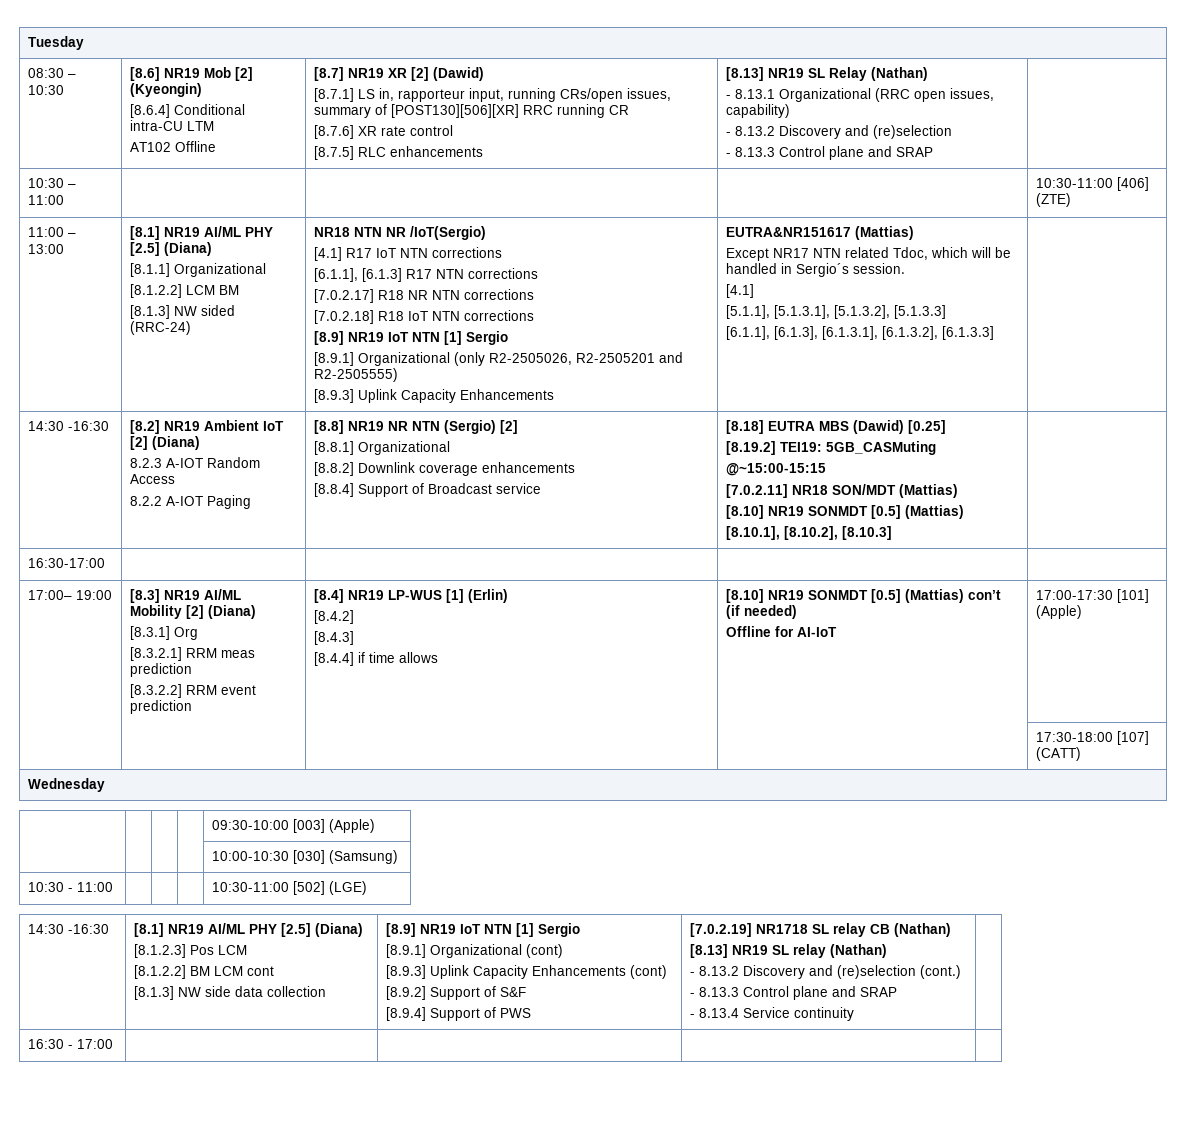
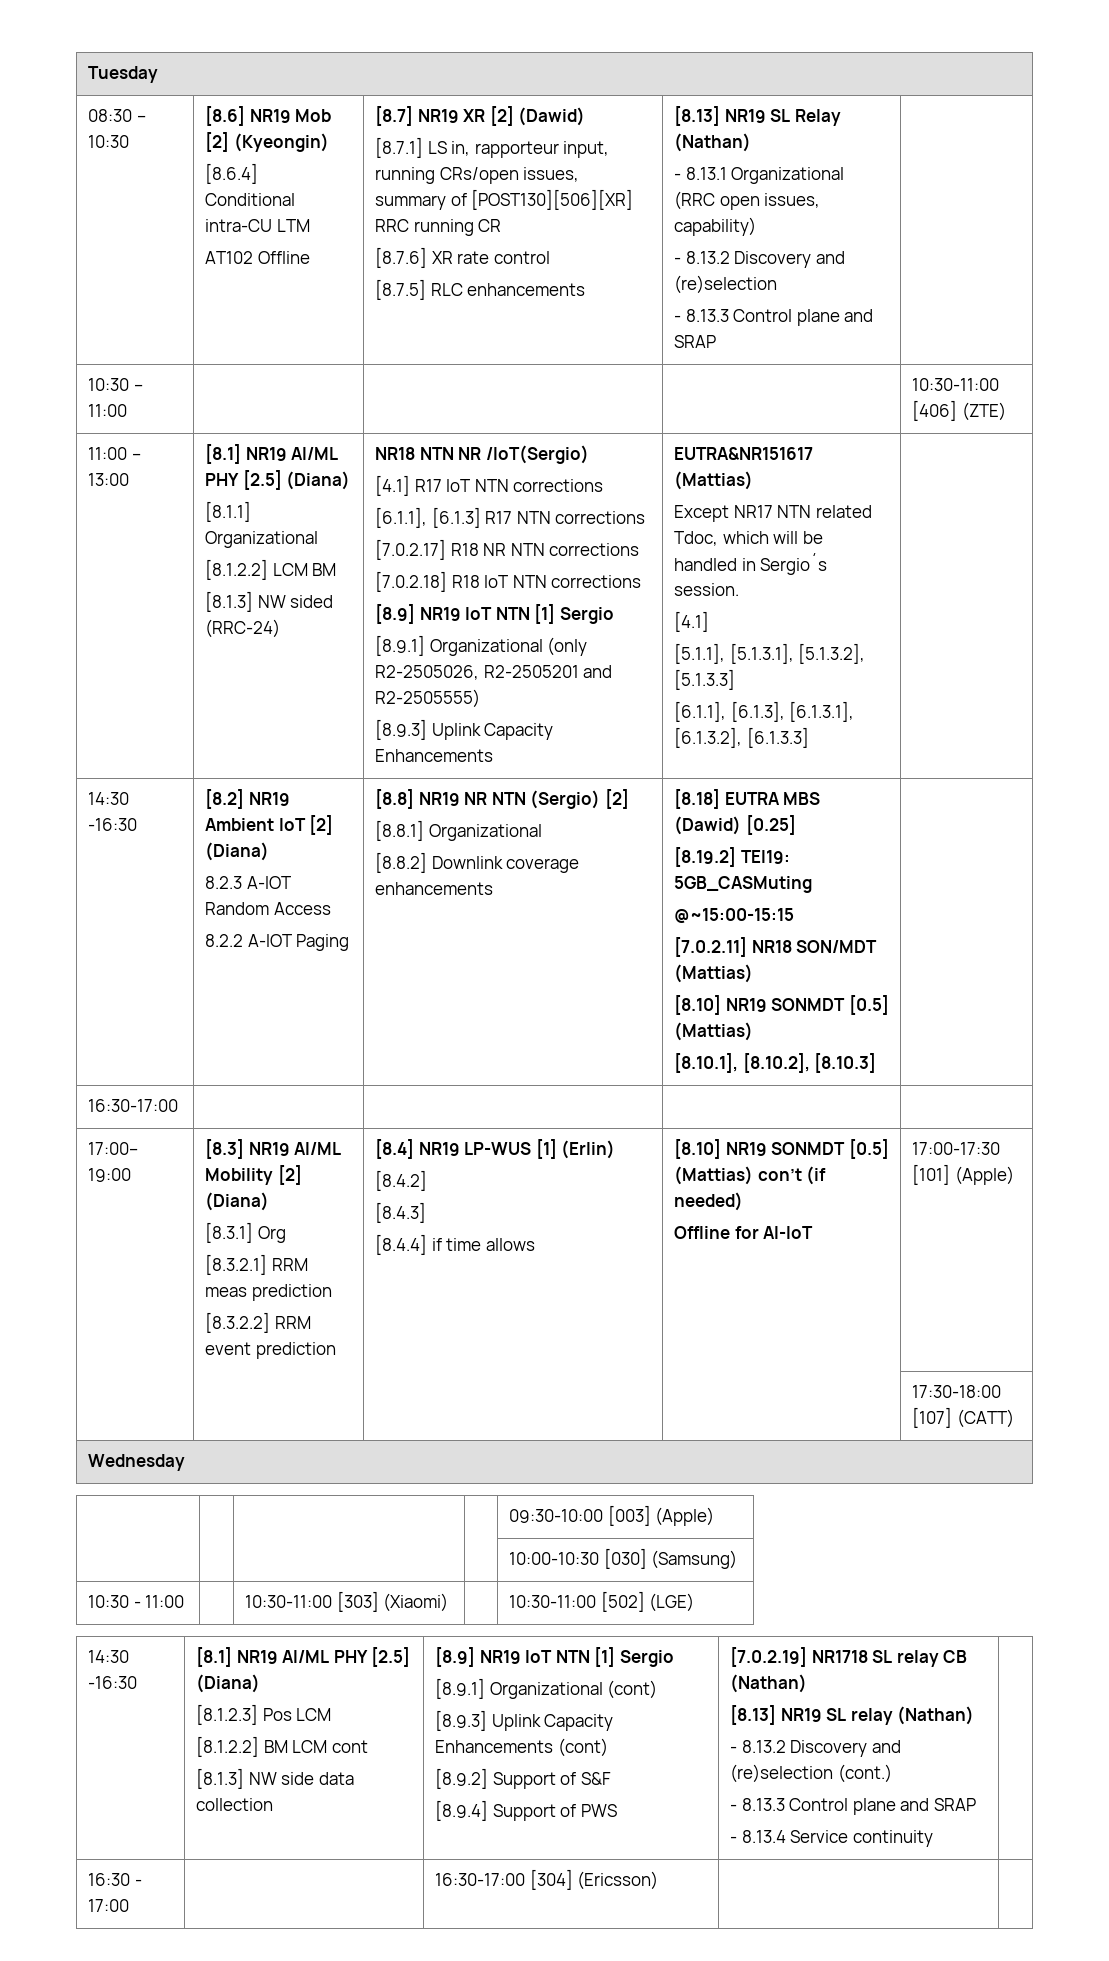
[314,483,542,497] // [8.8.4] Support of Broadcast service -> (494, 888) none
(114, 887) none -> [245,1591,449,1612] 10:30-11:00 [303] (Xiaomi)
(114, 1044) none -> [435,1869,659,1890] 16:30-17:00 [304] (Ericsson)

